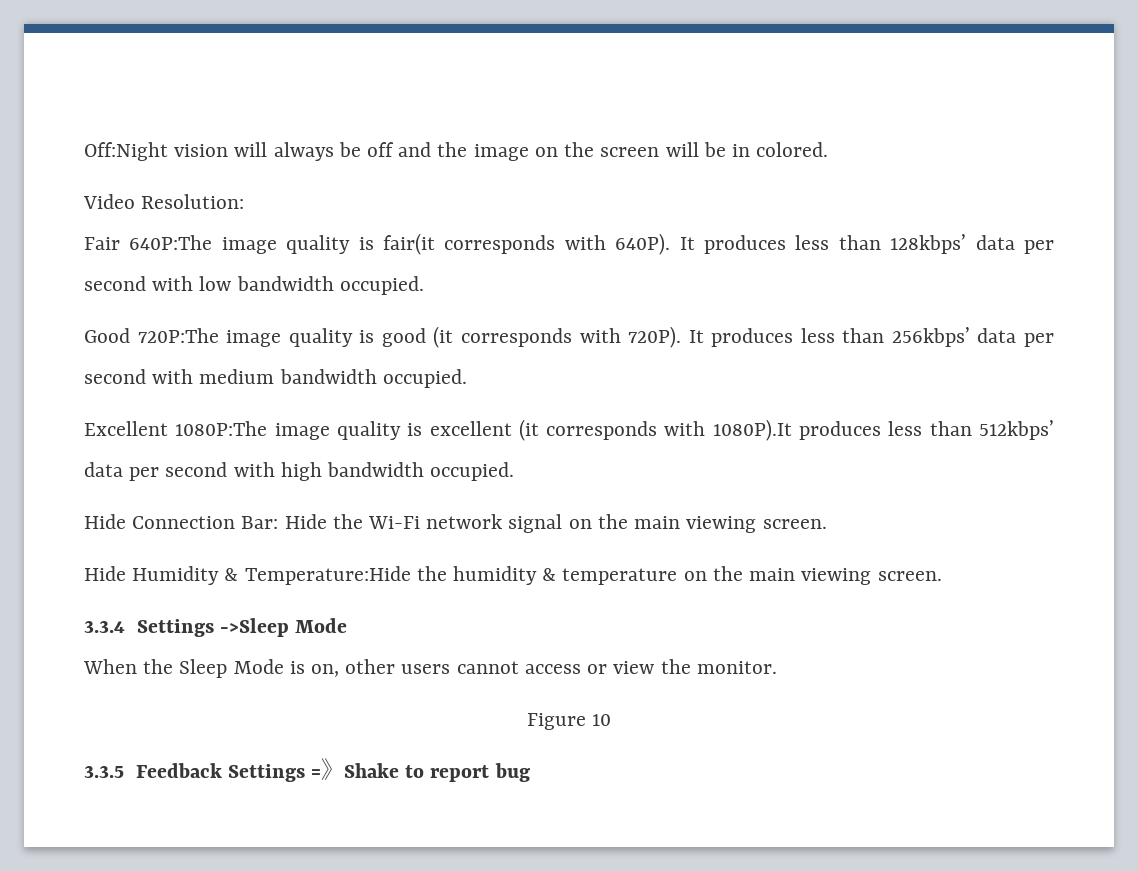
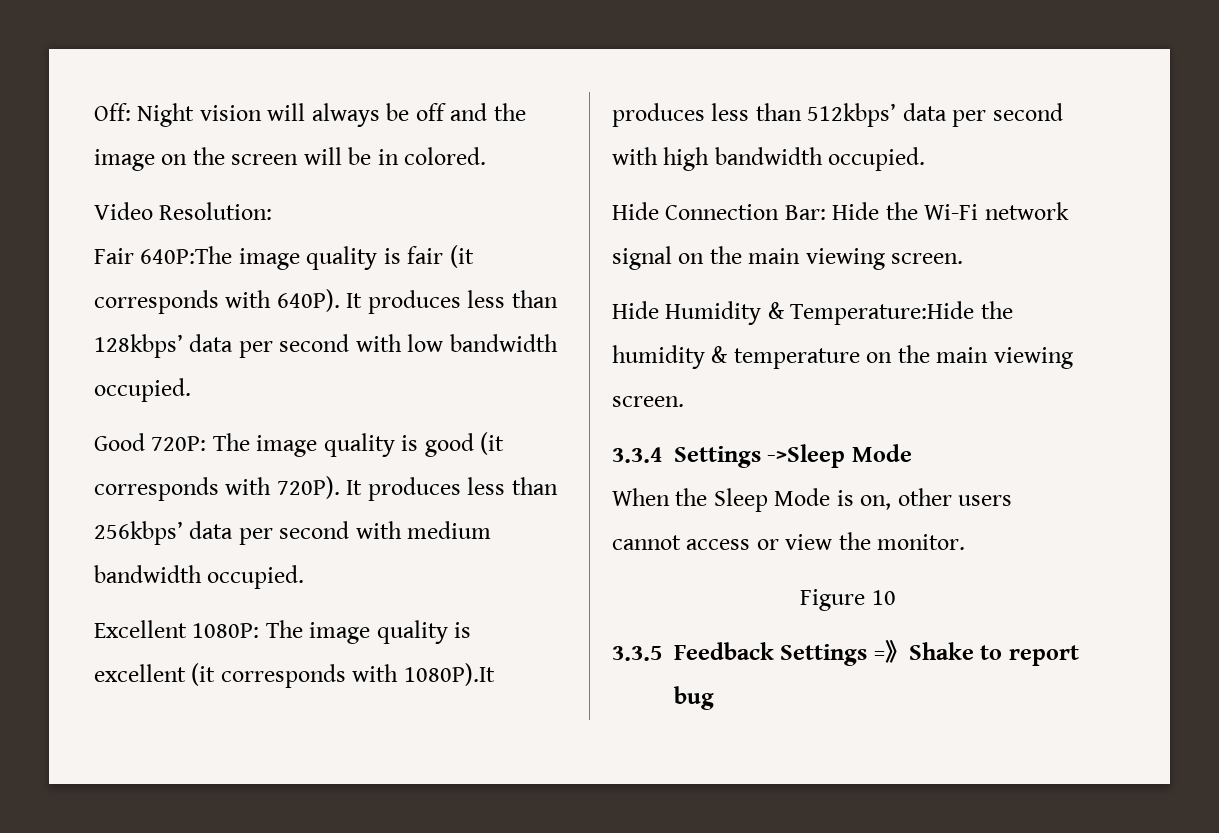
[84,142,168,161] Off:Night -> [94,103,195,127] Off: Night
[382,233,435,255] fair(it -> [407,245,474,268] fair (it
[137,328,219,343] 720P:The -> [151,433,250,451] 720P: The
[175,421,268,436] 1080P:The -> [192,620,303,638] 1080P: The

